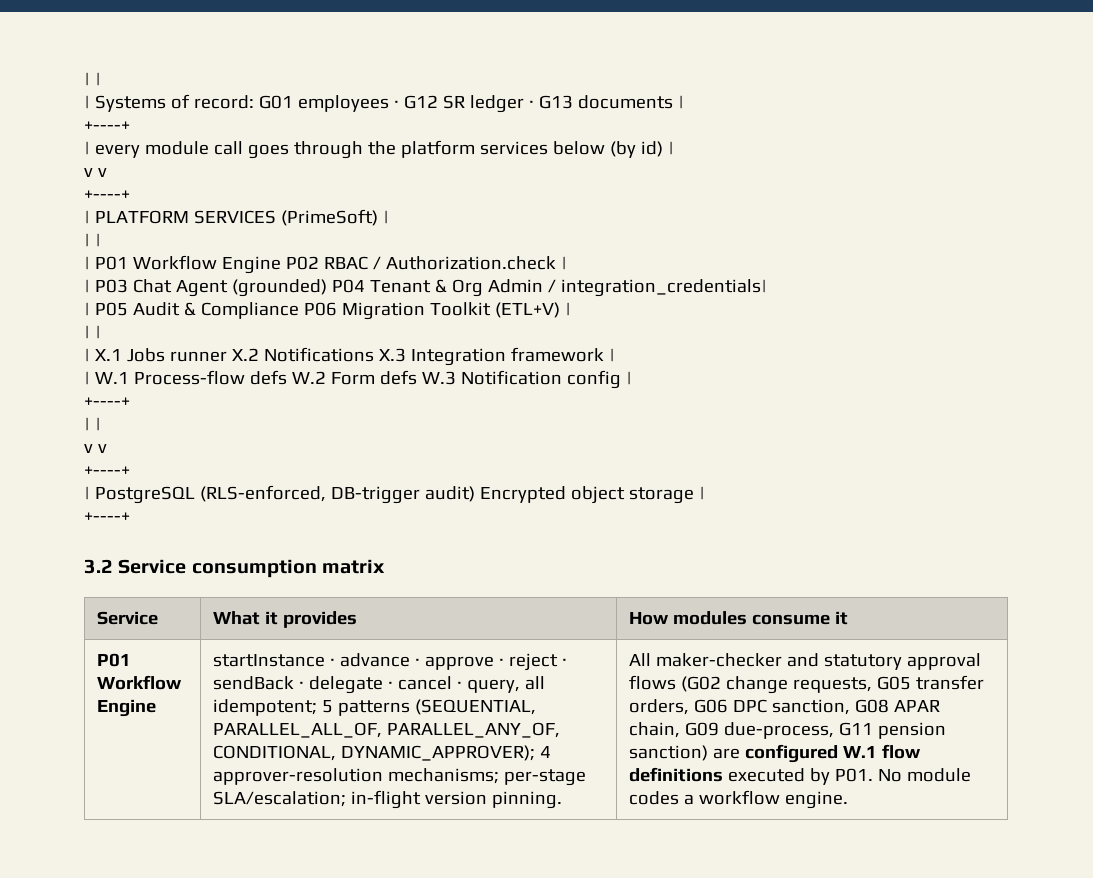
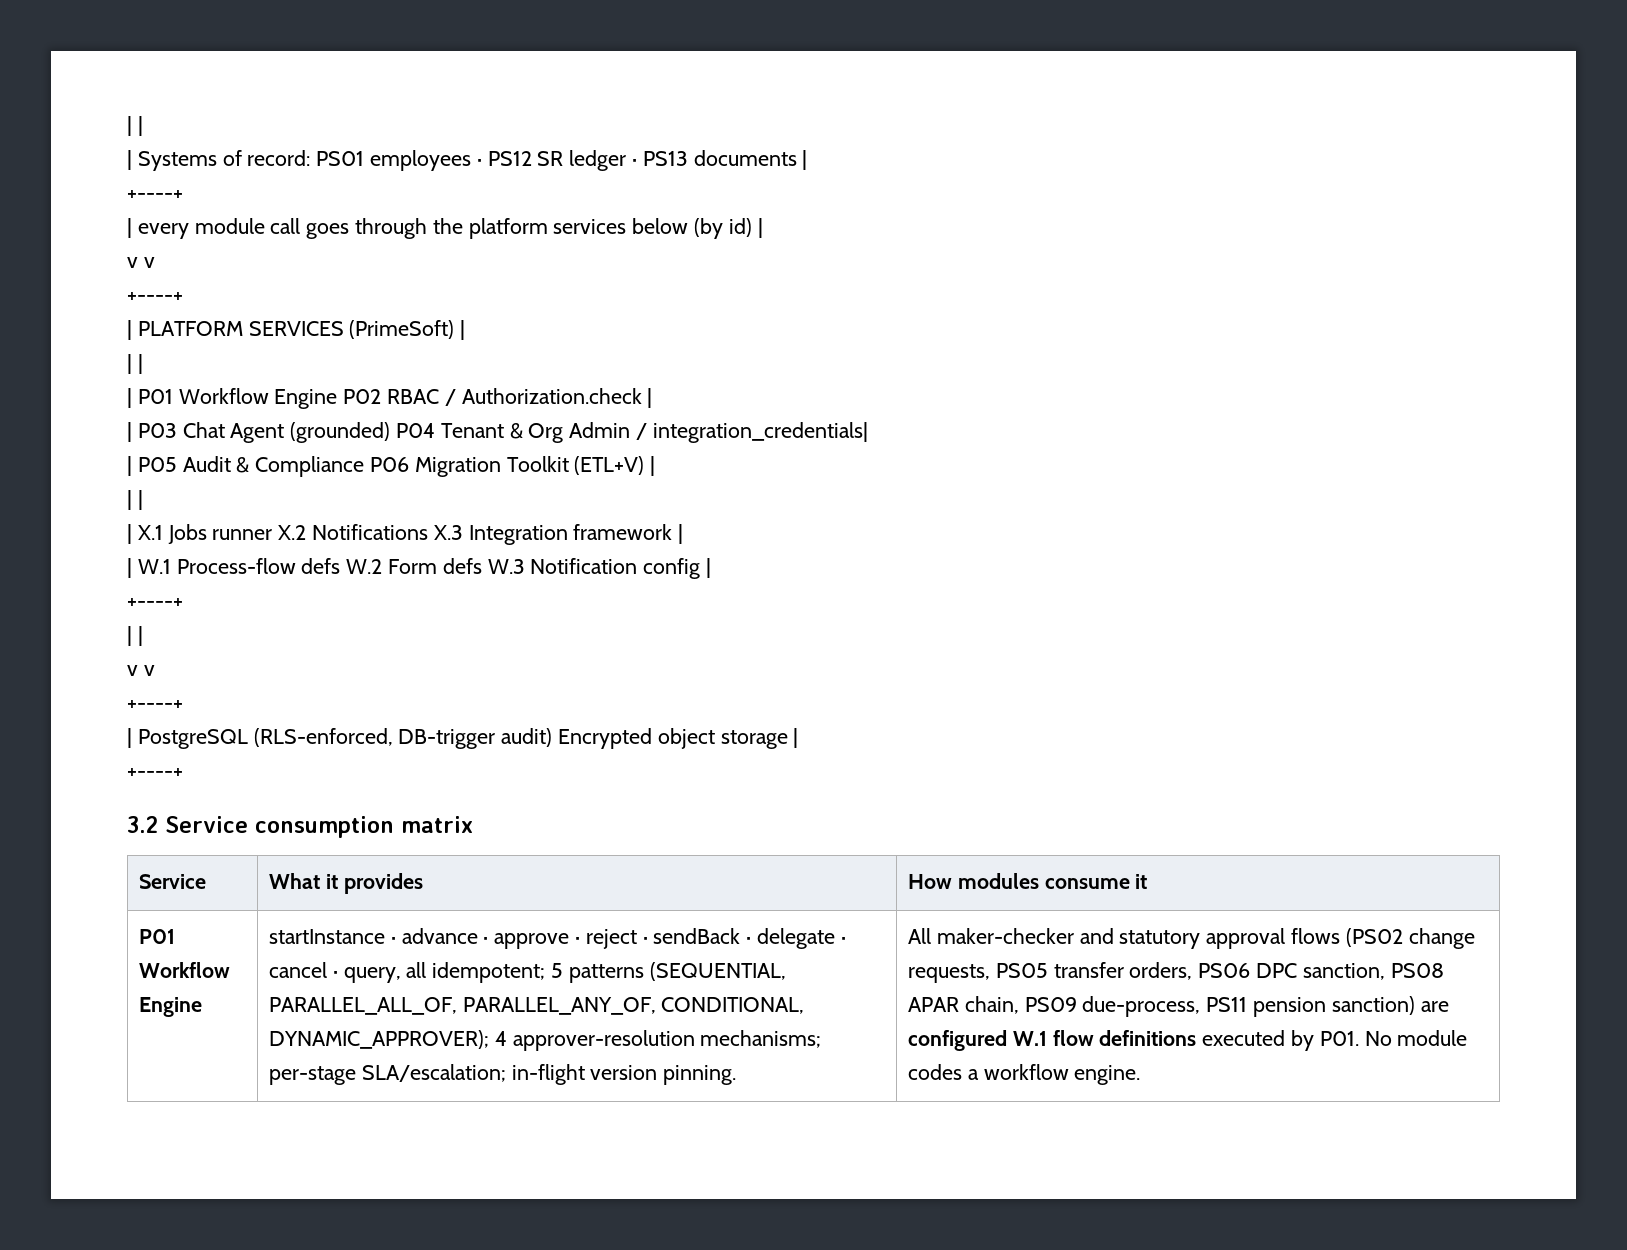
[258,95,293,109] G01 -> [316,151,365,166] PS01
[403,95,438,109] G12 -> [487,151,532,166] PS12
[538,95,573,109] G13 -> [642,151,688,166] PS13
[680,676,721,692] (G02 -> [1345,928,1403,947] (PS02
[876,676,911,690] G05 -> [995,963,1048,978] PS05
[693,699,728,713] G06 -> [1198,963,1251,978] PS06
[854,699,889,713] G08 -> [1390,963,1444,978] PS08
[684,722,873,739] G09 due-process, G11 -> [1024,996,1248,1017] PS09 due-process, PS11

